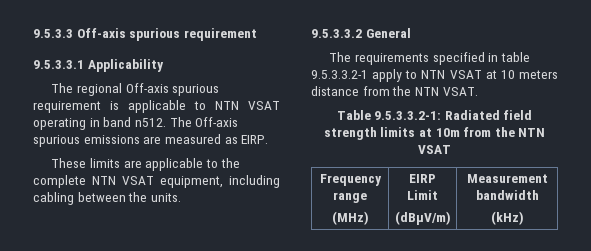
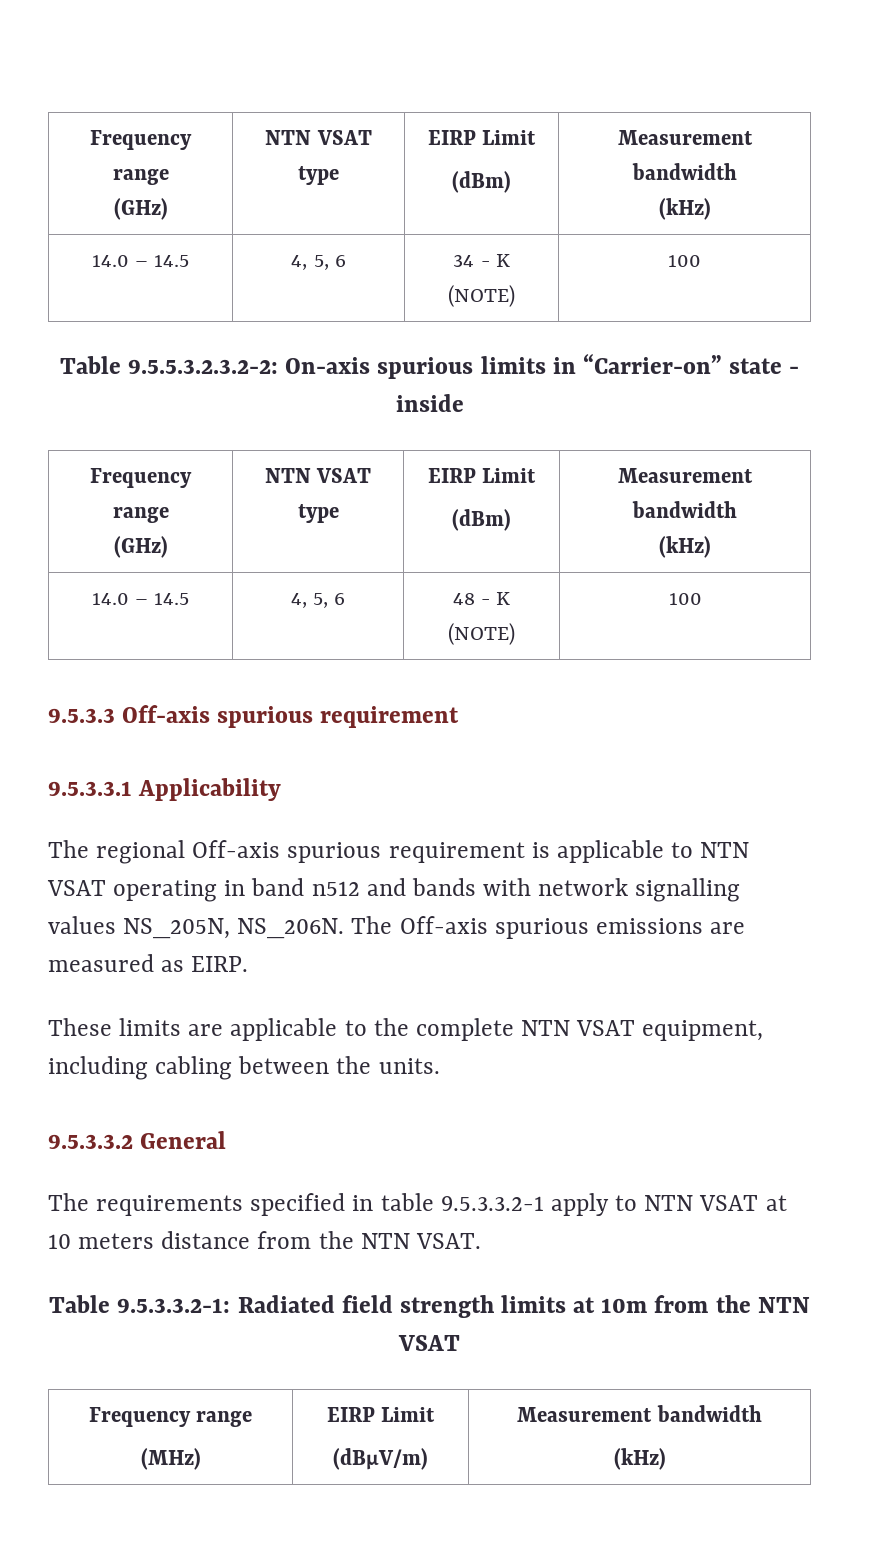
(33, 33) none -> [90,130,192,150] [112,169,169,185] [113,198,168,220] [265,130,372,145] [298,166,339,185] [427,130,537,145] [452,171,511,193] [617,130,753,145] [631,163,737,180] [658,198,711,220] [91,255,190,267] [291,255,346,270] [453,254,510,267] [448,285,515,307] [668,255,701,267] [59,354,800,379] [395,394,464,412] [90,468,192,488] [112,507,169,523] [113,536,168,558] [264,468,372,483] [297,504,339,523] [427,468,537,483] [452,509,511,531] [618,468,753,483] [632,501,737,518] [659,536,711,558] [91,593,190,605] [290,593,346,608] [452,592,511,605] [448,623,515,645] [668,593,702,605] Frequency range // (GHz) | NTN VSAT type | EIRP Limit // (dBm) | Measurement bandwidth // (kHz) // 14.0 – 14.5 | 4, 5, 6 | 34 - K (NOTE) | 100 // Table 9.5.5.3.2.3.2-2: On-axis spurious limits in “Carrier-on” state - inside // Frequency range // (GHz) | NTN VSAT type | EIRP Limit // (dBm) | Measurement bandwidth // (kHz) // 14.0 – 14.5 | 4, 5, 6 | 48 - K (NOTE) | 100 //
[134,118,166,127] n512. -> [311,878,741,902] [48,916,345,939] n512 and bands with network signalling values NS_205N, NS_206N.

